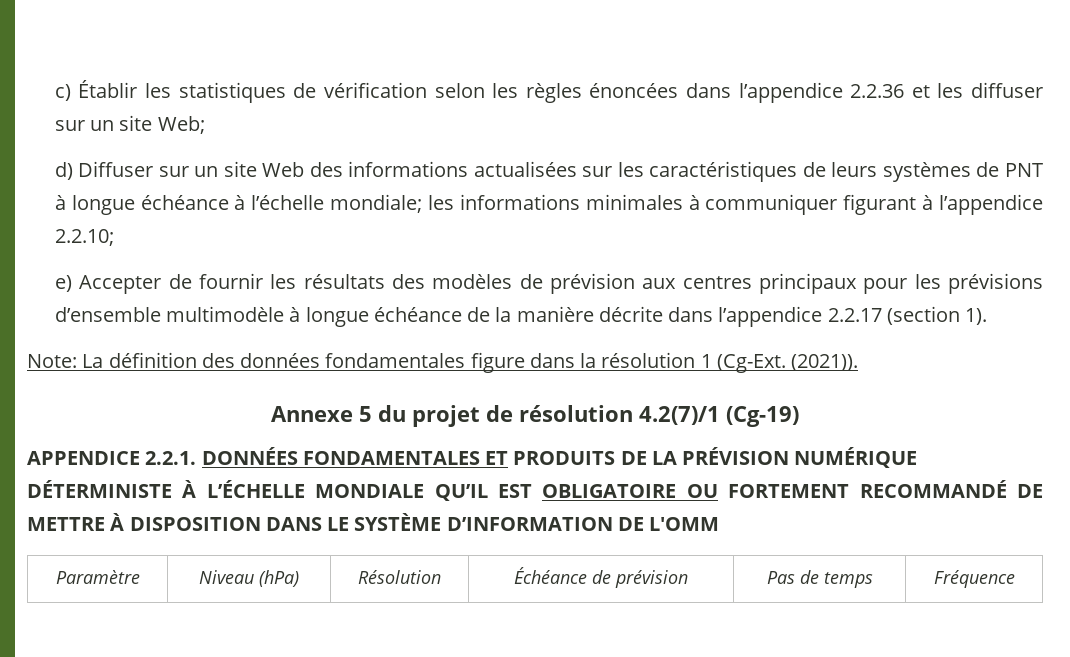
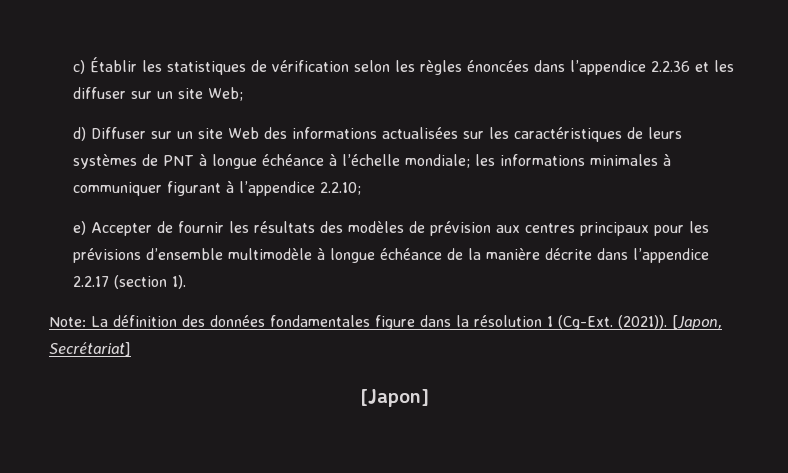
[271,405,799,427] [27,447,918,468] [27,480,1043,501] [27,513,720,531] [55,570,140,584] [199,570,299,587] [358,570,441,584] [514,567,688,588] [766,570,873,588] [933,570,1015,588] // Annexe 5 du projet de résolution 4.2(7)/1 (Cg-19) // APPENDICE 2.2.1. DONNÉES FONDAMENTALES ET PRODUITS DE LA PRÉVISION NUMÉRIQUE DÉTERMINISTE À L’ÉCHELLE MONDIALE QU’IL EST OBLIGATOIRE OU FORTEMENT RECOMMANDÉ DE METTRE À DISPOSITION DANS LE SYSTÈME D’INFORMATION DE L'OMM // Paramètre | Niveau (hPa) | Résolution | Échéance de prévision | Pas de temps | Fréquence -> [672,315,722,330] [49,342,131,356] [359,389,429,407] [Japon, Secrétariat] // [Japon]

